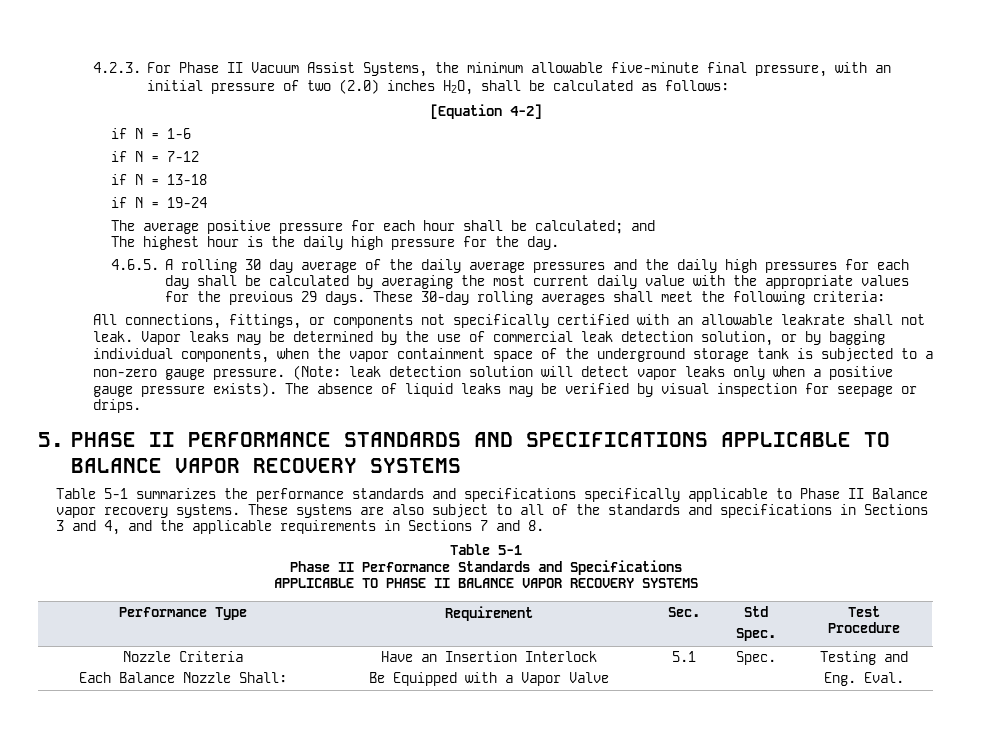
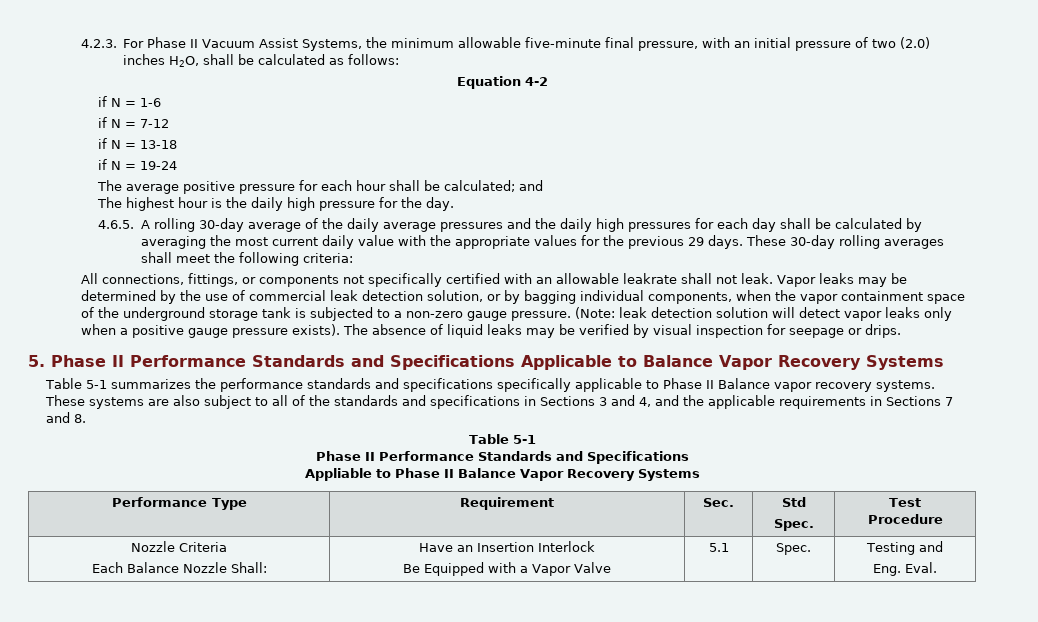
[429,104,542,119] [Equation 4-2] -> [456,76,548,89] Equation 4-2
[245,259,294,273] 30 day -> [198,218,244,232] 30-day
[70,432,890,447] [70,458,461,473] PHASE II PERFORMANCE STANDARDS AND SPECIFICATIONS APPLICABLE TO BALANCE VAPOR RECOVERY SYSTEMS -> [51,355,945,370] Phase II Performance Standards and Specifications Applicable to Balance Vapor Recovery Systems
[273,578,698,588] APPLICABLE TO PHASE II BALANCE VAPOR RECOVERY SYSTEMS -> [304,468,700,481] Appliable to Phase II Balance Vapor Recovery Systems

